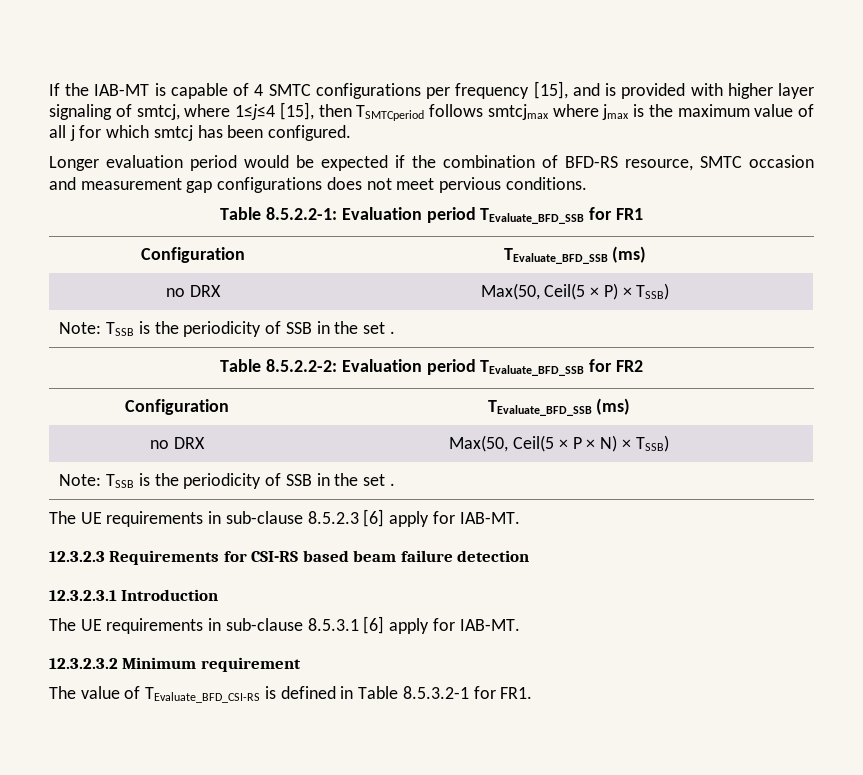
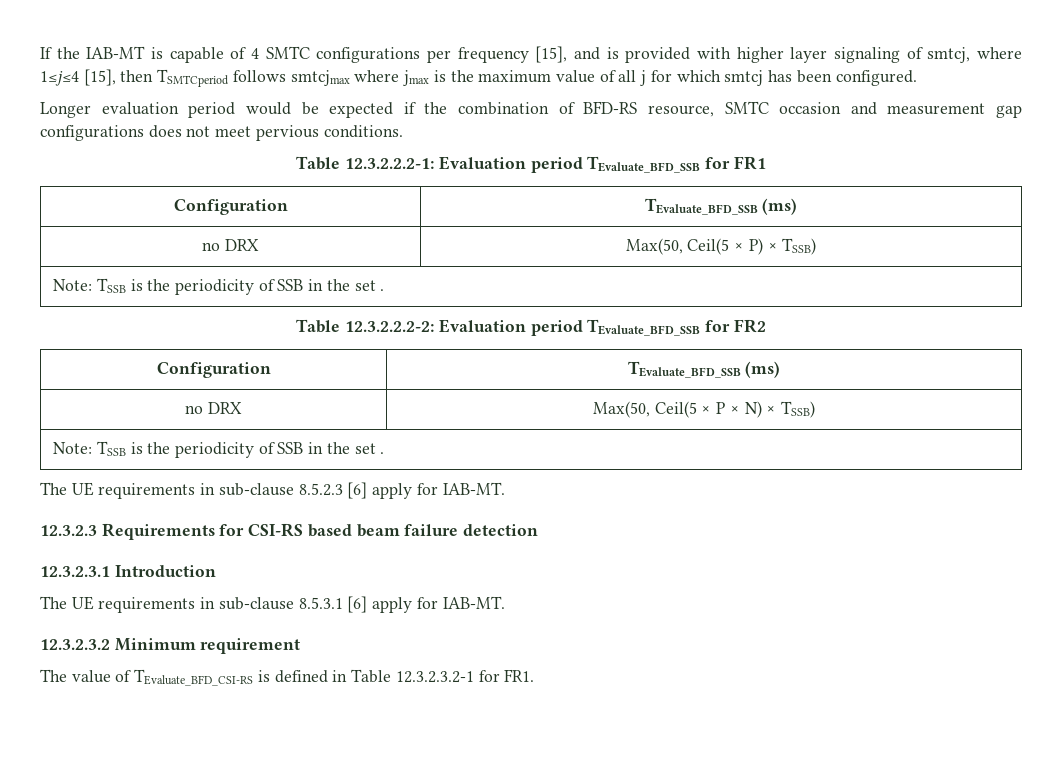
[266,207,338,220] 8.5.2.2-1: -> [345,158,435,169] 12.3.2.2.2-1:
[266,359,338,372] 8.5.2.2-2: -> [345,321,435,332] 12.3.2.2.2-2:
[402,686,469,699] 8.5.3.2-1 -> [395,671,474,683] 12.3.2.3.2-1

